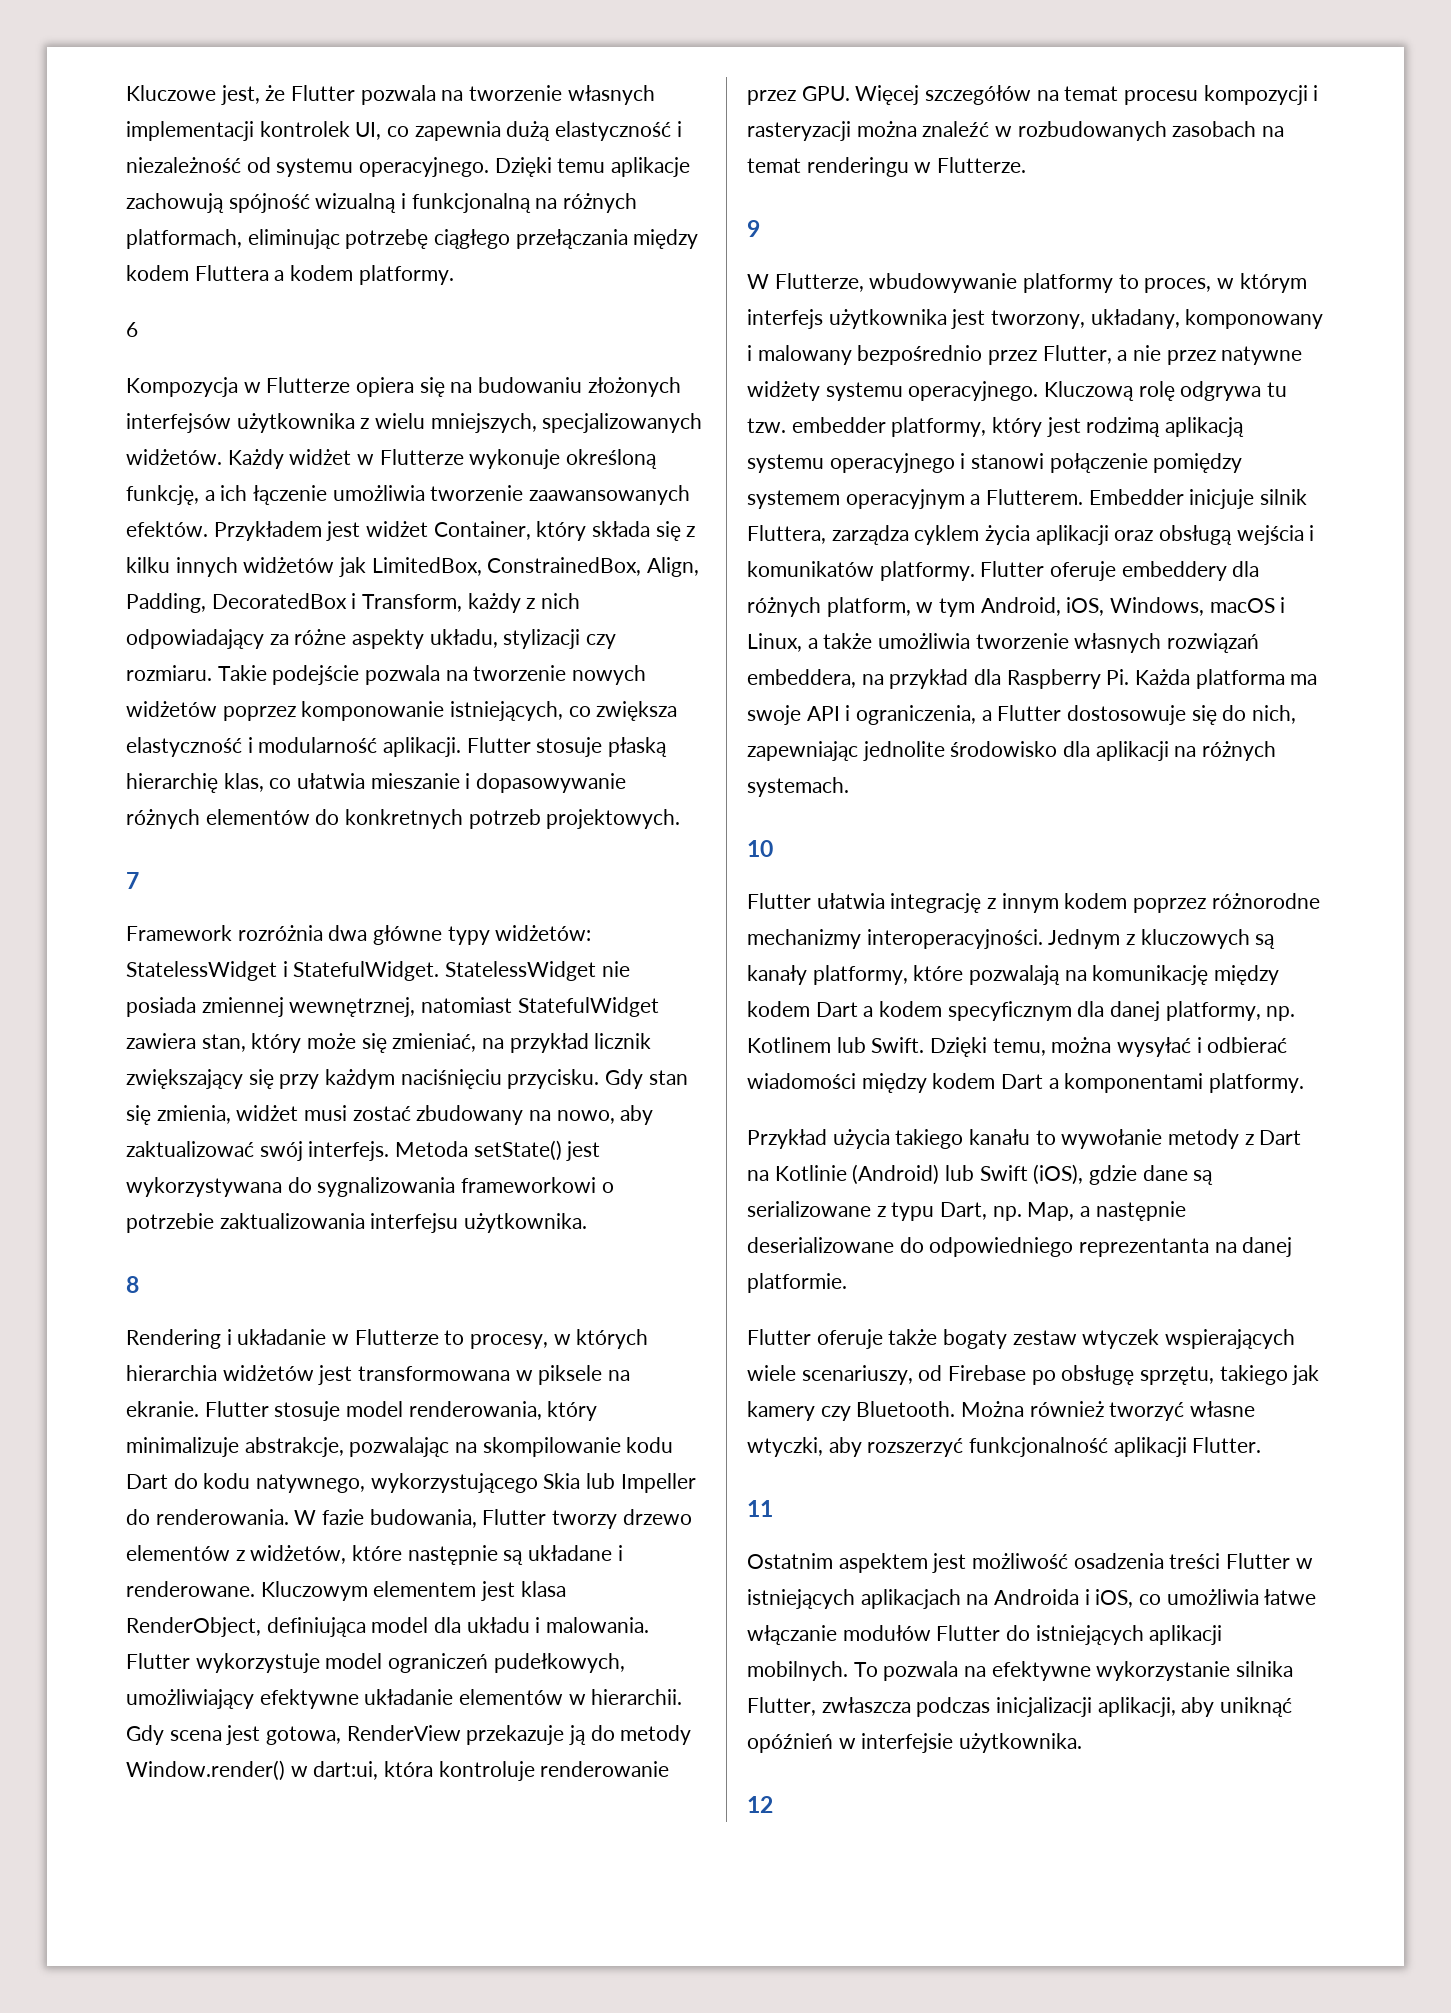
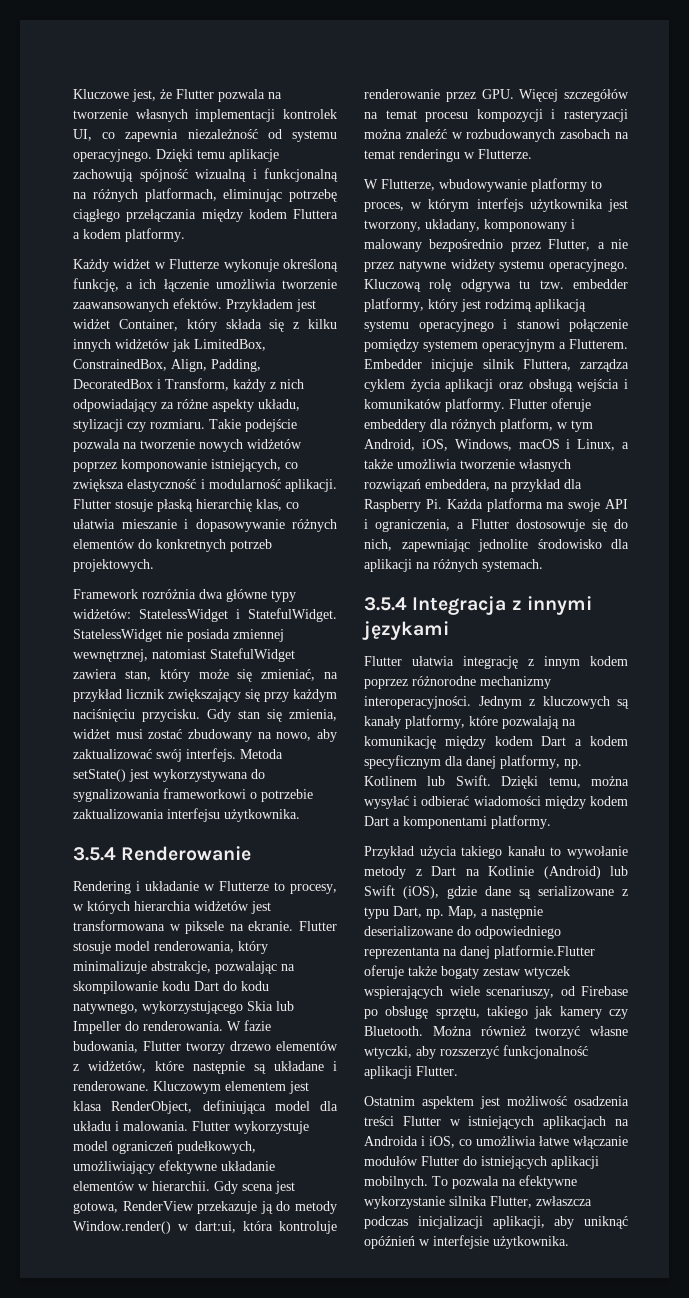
[506,121,682,141] dużą elastyczność i -> (179, 135) none
[126,322,138,337] [126,377,681,397] [126,413,703,433] [126,449,222,465] 6 // Kompozycja w Flutterze opiera się na budowaniu złożonych interfejsów użytkownika z wielu mniejszych, specjalizowanych widżetów. -> (185, 235) none
[126,872,139,889] // 7 -> (154, 565) none
[126,1276,139,1293] 8 -> [73,846,252,861] 3.5.4 Renderowanie
[747,220,760,237] // 9 -> (532, 154) none
[747,840,773,857] 10 -> [364,596,592,615] [362,621,449,640] 3.5.4 Integracja z innymi językami
[747,1273,847,1293] [747,1329,811,1345] platformie. // Flutter -> [494,945,595,959] platformie.Flutter
[747,1500,773,1517] // 11 -> (458, 1071) none
[747,1796,773,1813] // 12 -> (569, 1242) none

